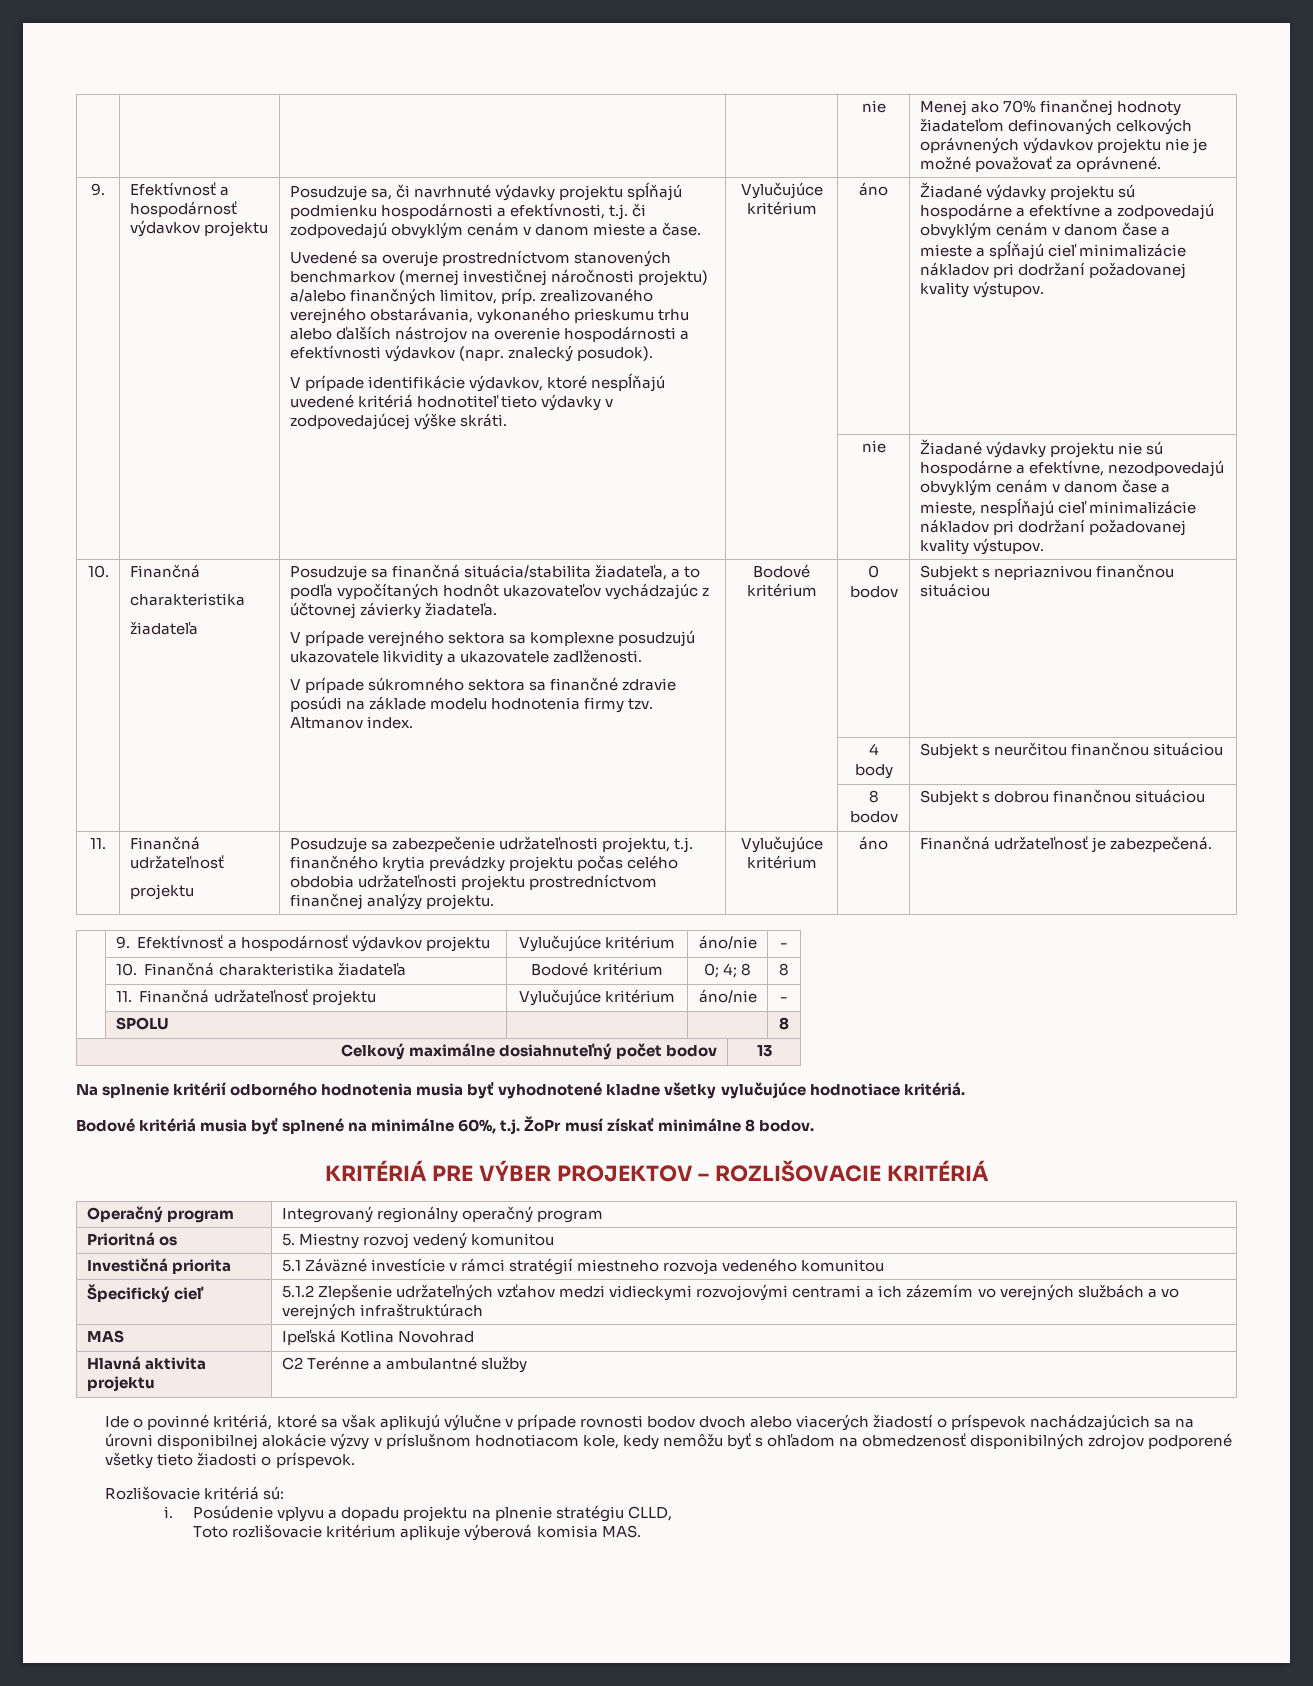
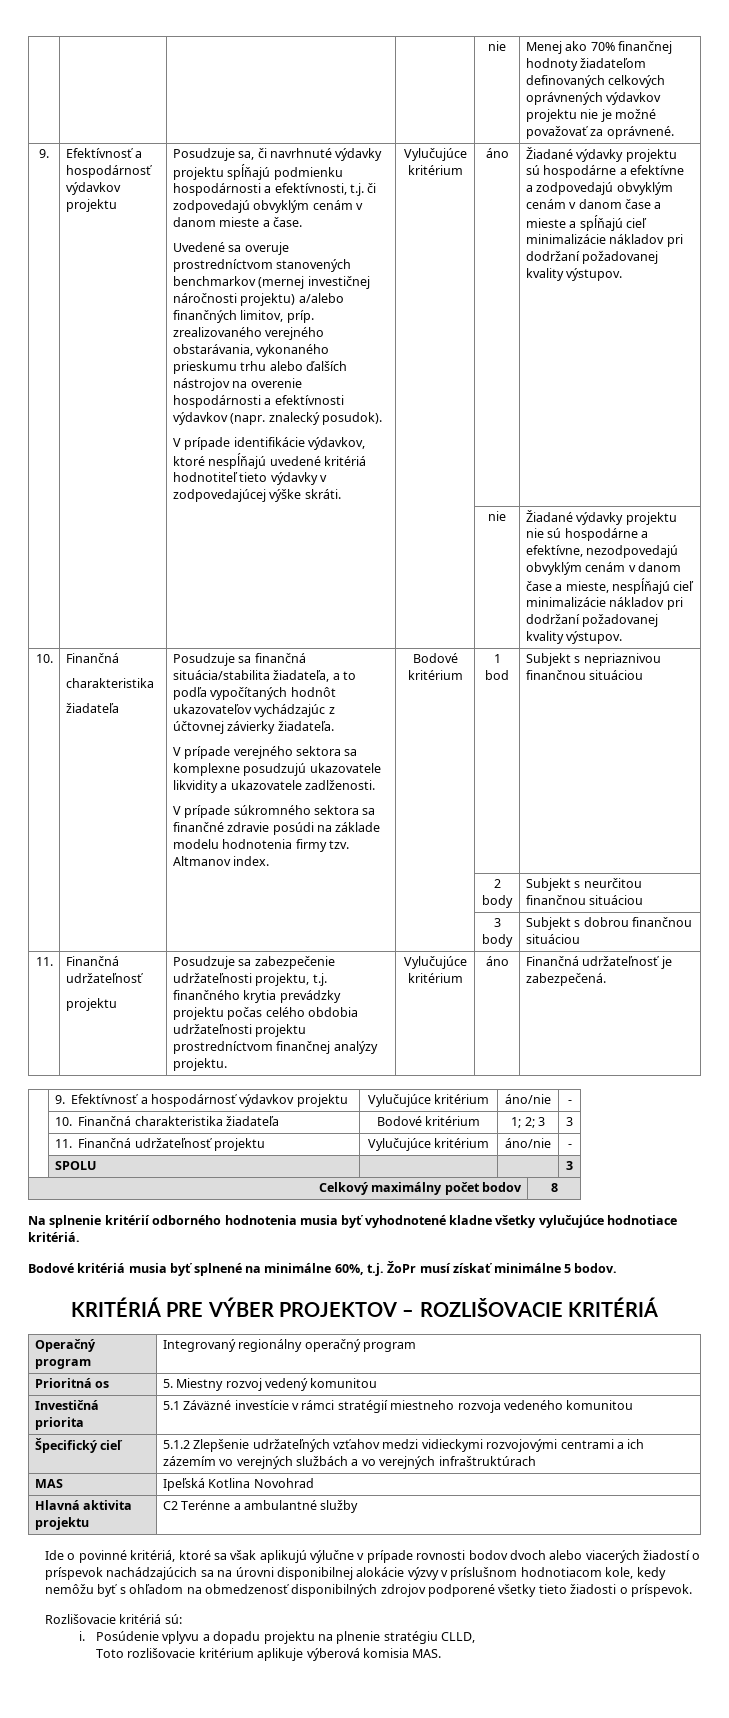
[868,565,879,578] [849,586,898,598] 0 bodov -> [493,654,501,663] [485,670,509,680] 1 bod
[868,743,879,755] 4 -> [493,879,501,888] 2
[868,790,879,803] [849,811,898,823] 8 bodov -> [493,918,501,927] [482,934,513,947] 3 body
[703,963,752,978] [779,963,789,976] 0; 4; 8 | 8 -> [511,1117,545,1128] [566,1117,573,1126] 1; 2; 3 | 3
[779,1017,789,1030] 8 -> [566,1161,573,1170] 3
[408,1043,612,1060] maximálne dosiahnuteľný -> [371,1182,443,1195] maximálny
[756,1045,772,1057] 13 -> [550,1183,558,1192] 8
[744,1119,755,1132] 8 -> [563,1264,571,1273] 5

